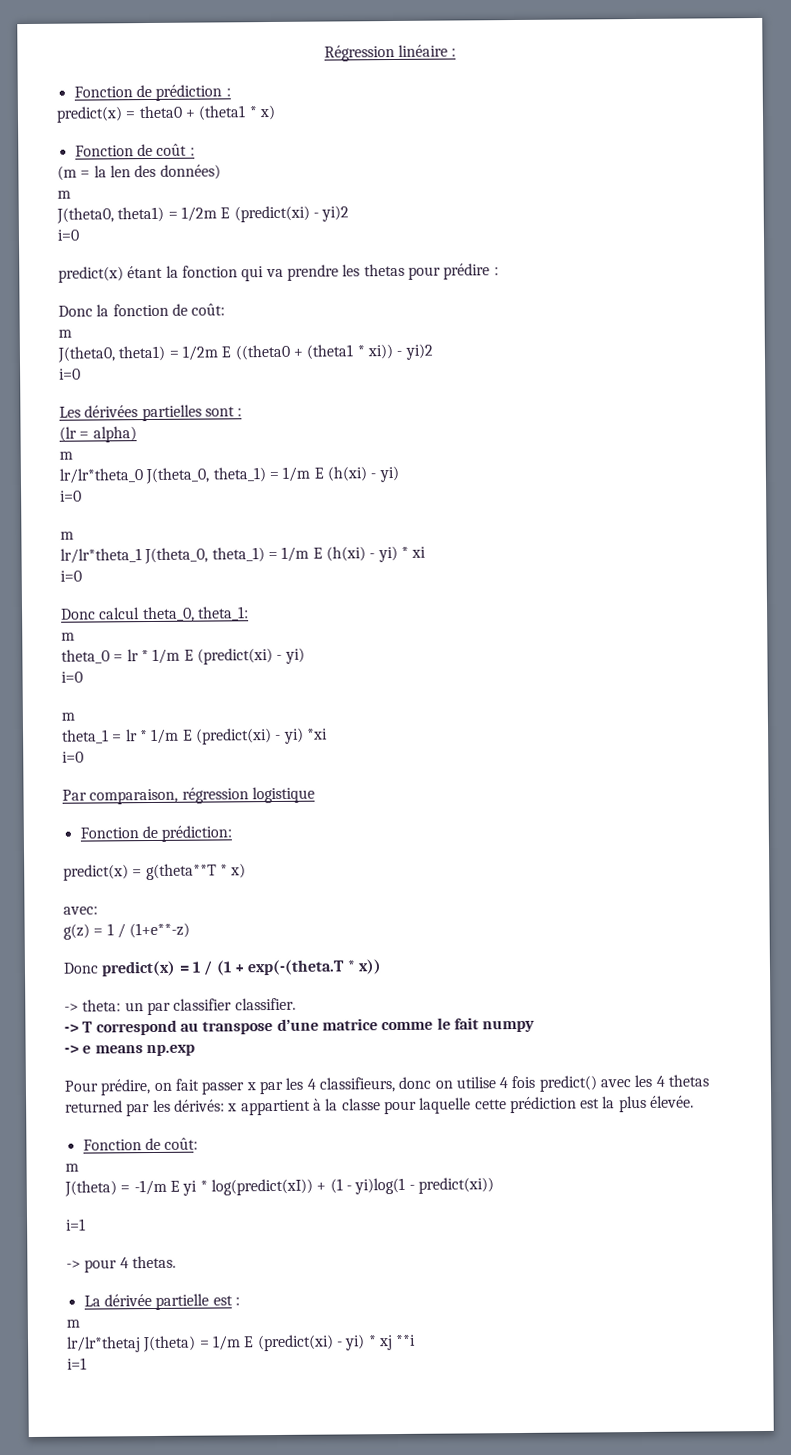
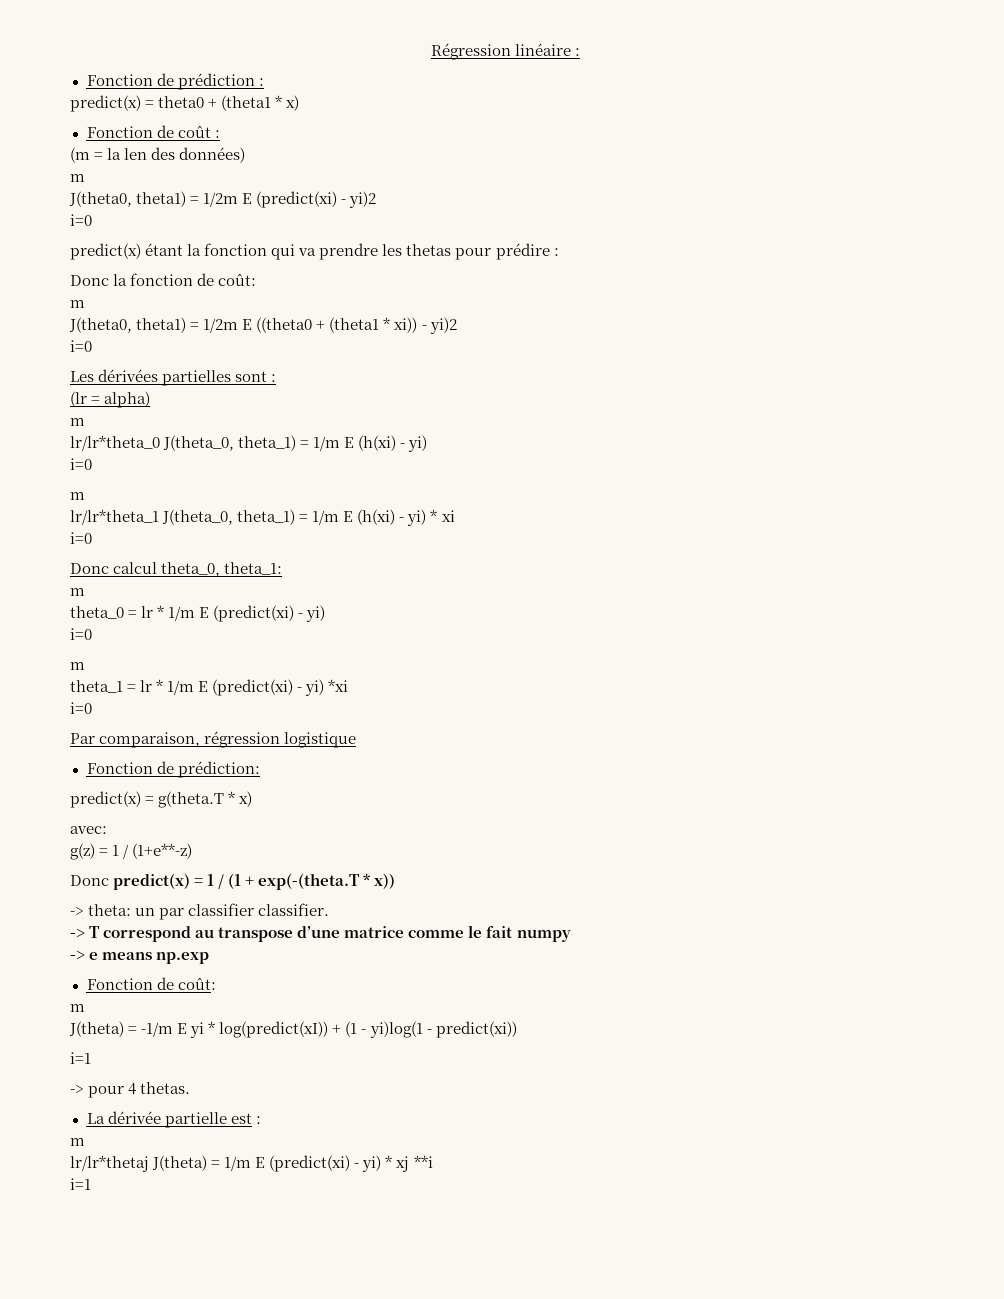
[145,863,217,881] g(theta**T -> [158,791,225,808] g(theta.T
[64,1074,710,1096] [65,1095,695,1117] // Pour prédire, on fait passer x par les 4 classifieurs, donc on utilise 4 fois predict() avec les 4 thetas returned par les dérivés: x appartient à la classe pour laquelle cette prédiction est la plus élevée. -> (210, 958) none

